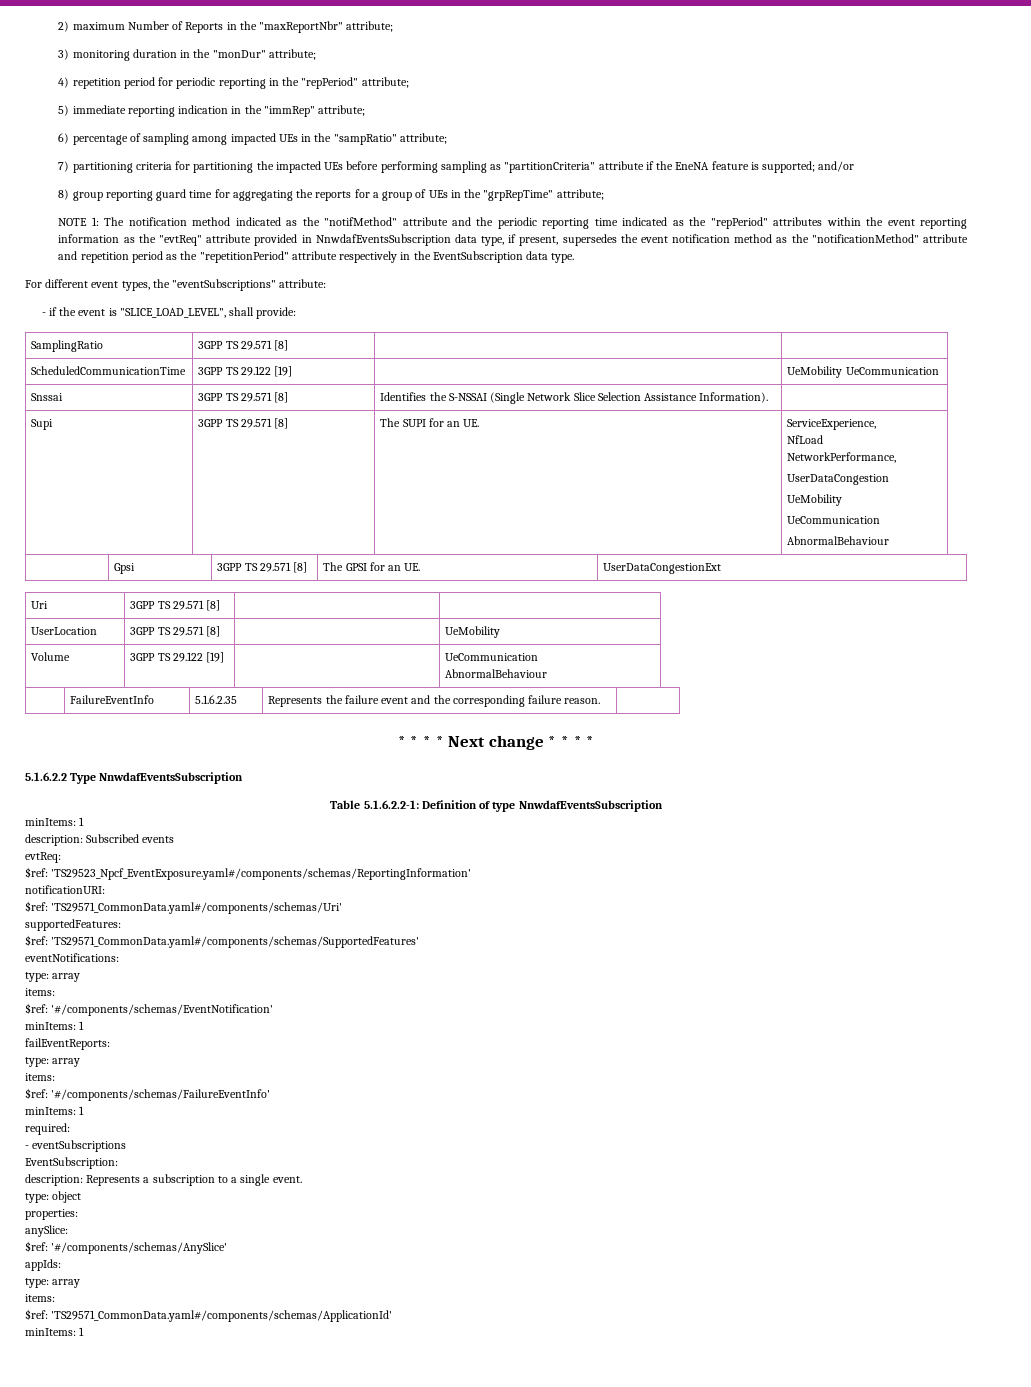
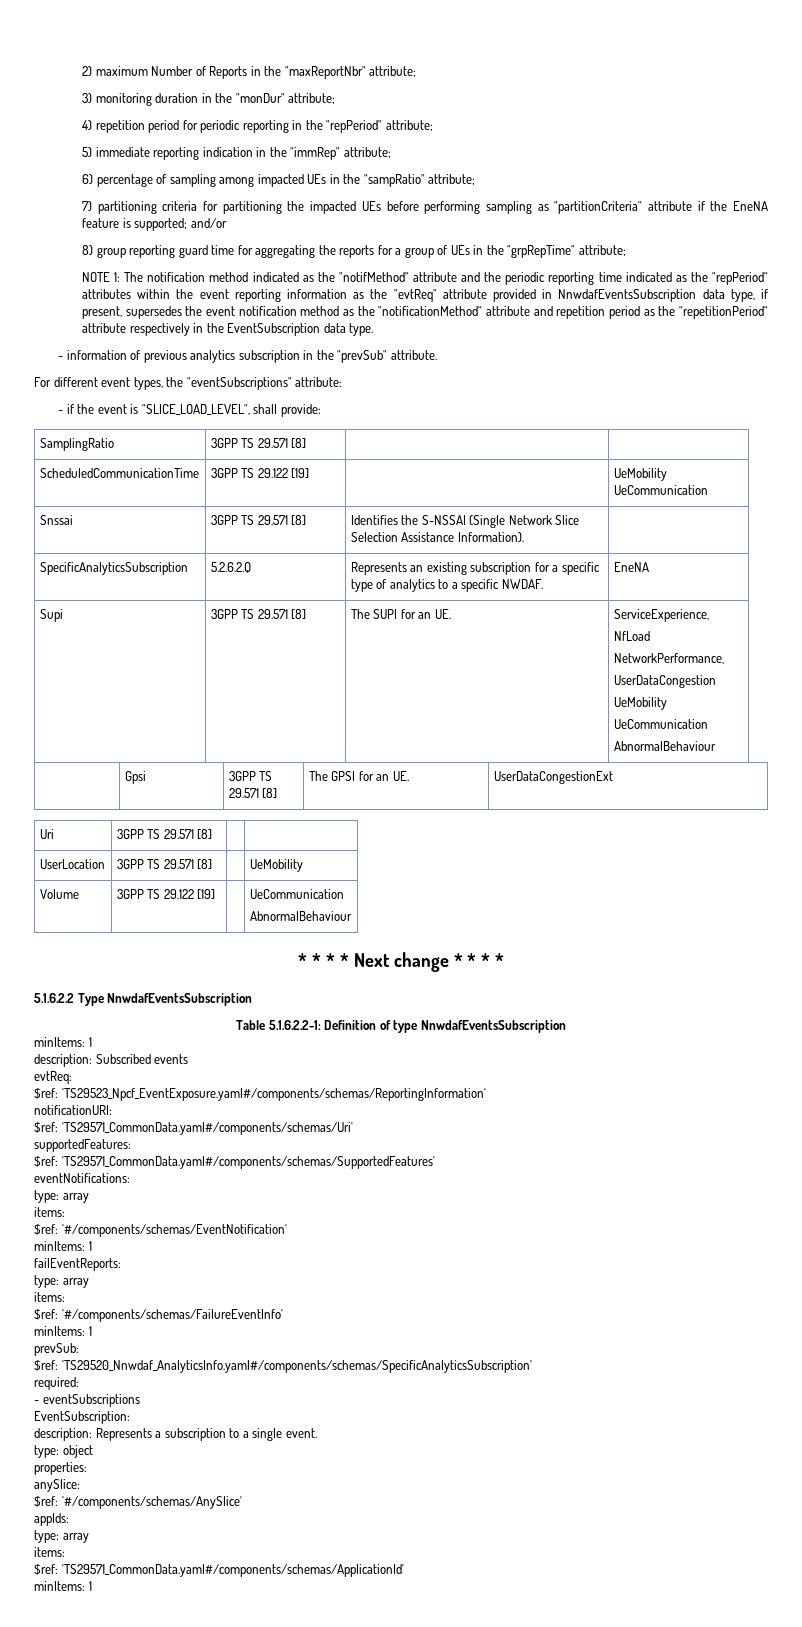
(575, 258) none -> [58,350,437,363] // - information of previous analytics subscription in the "prevSub" attribute.
(769, 397) none -> [39,562,188,575] [210,562,251,573] [350,562,600,575] [350,579,543,592] [613,562,649,572] // SpecificAnalyticsSubscription | 5.2.6.2.Q | Represents an existing subscription for a specific type of analytics to a specific NWDAF. | EneNA
[70,695,155,704] [195,695,238,704] [268,695,601,707] // | FailureEventInfo | 5.1.6.2.35 | Represents the failure event and the corresponding failure reason. | -> (352, 916) none
(85, 1110) none -> [34,1343,79,1356] [34,1360,532,1373] // prevSub: // $ref: 'TS29520_Nnwdaf_AnalyticsInfo.yaml#/components/schemas/SpecificAnalyticsSubscription'

